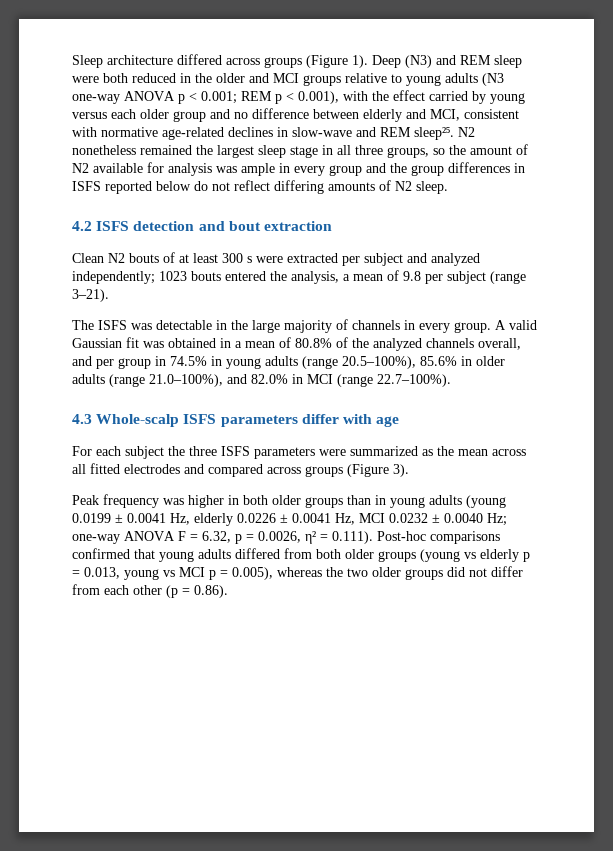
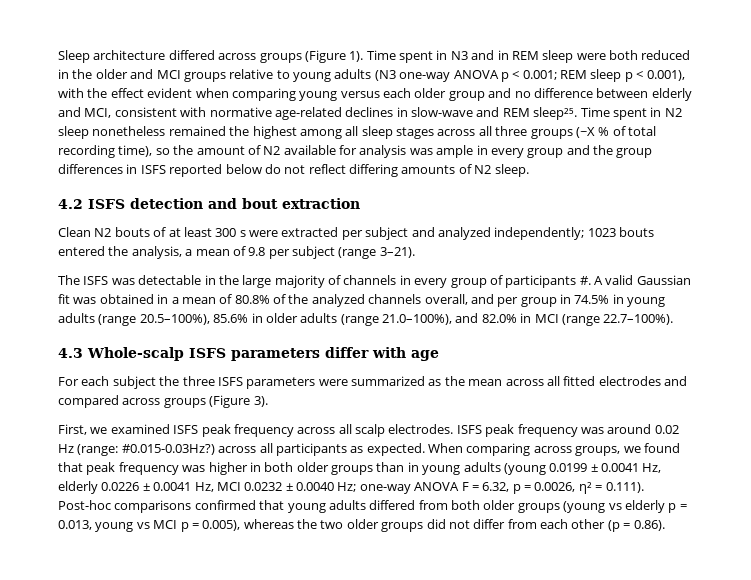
[372,55,456,68] Deep (N3) and -> [366,50,509,63] Time spent in N3 and in
(272, 96) none -> [590,69,622,82] sleep
[429,91,486,104] carried by -> [147,88,296,101] evident when comparing
[458,127,475,137] [72,145,429,158] N2 nonetheless remained the largest sleep stage in all three groups, -> [580,107,682,120] [58,126,656,139] [58,145,153,158] Time spent in N2 sleep nonetheless remained the highest among all sleep stages across all three groups (~X % of total recording time),
[454,322,491,333] group. -> [450,275,591,288] group of participants #.
[72,495,99,505] Peak -> [58,424,679,437] [58,443,680,456] [58,462,116,475] First, we examined ISFS peak frequency across all scalp electrodes. ISFS peak frequency was around 0.02 Hz (range: #0.015-0.03Hz?) across all participants as expected. When comparing across groups, we found that peak

